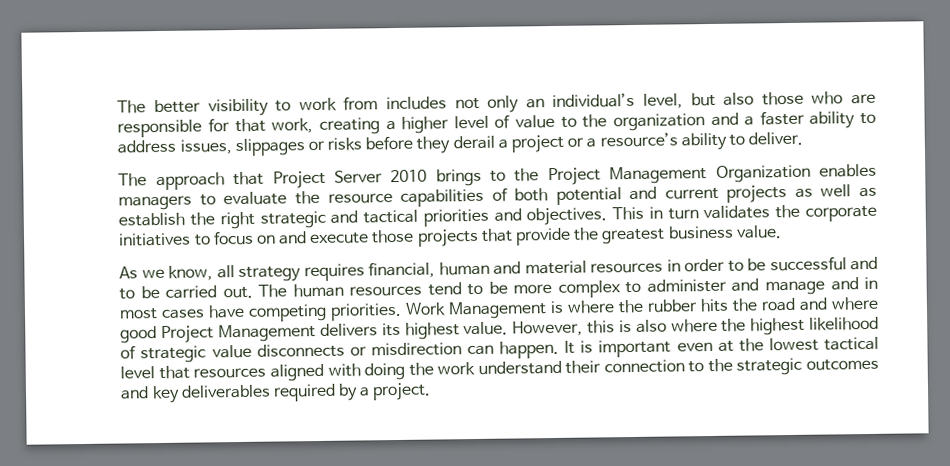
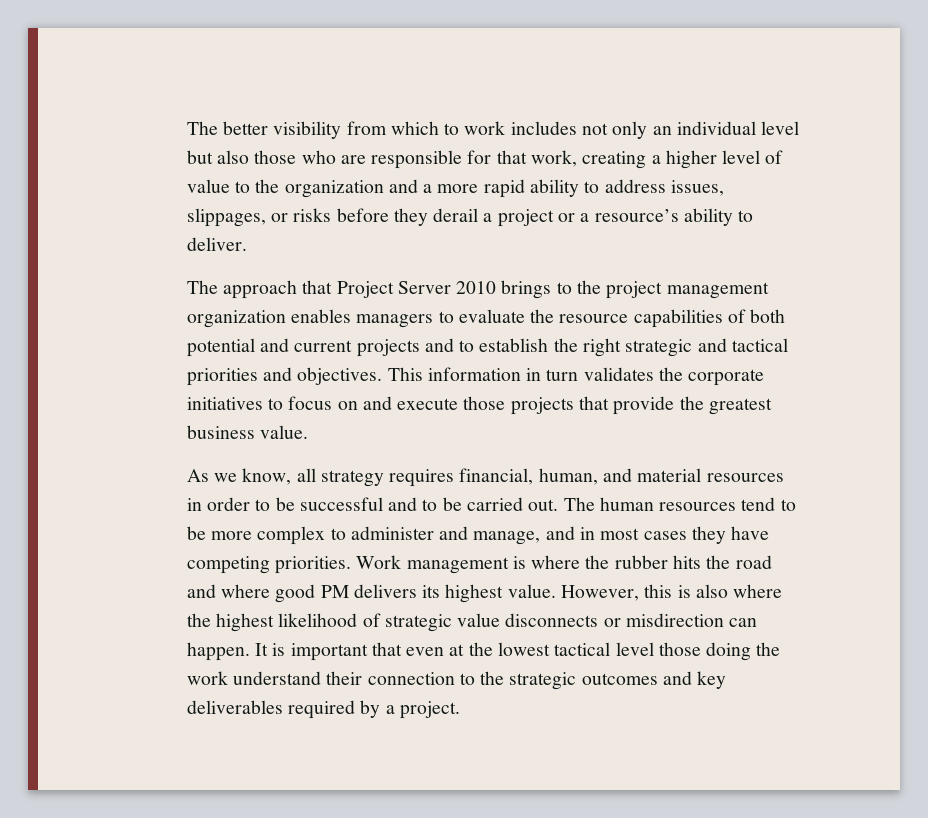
(269, 107) none -> [346,121,439,135] from which
[343,96,379,111] from -> (506, 128) none
[552,92,683,109] individual’s level, -> [676,121,800,135] individual level
[759,110,805,126] faster -> [437,179,525,198] more rapid
[234,138,305,157] slippages -> [186,208,266,227] slippages,
[547,164,811,186] Project Management Organization -> [606,281,769,299] [186,310,286,328] project management organization
[794,184,878,198] as well as -> [424,338,475,352] and to
(645, 213) none -> [427,367,521,381] information
[438,261,490,276] human -> [538,468,598,485] human,
[764,280,825,296] manage -> [473,531,541,545] manage,
(206, 313) none -> [691,526,726,544] they
[448,301,548,320] Management -> [406,557,509,574] management
[161,324,317,344] Project Management -> [320,585,349,598] PM
(672, 348) none -> [371,642,402,656] that
[158,363,361,382] that resources aligned with -> [658,642,701,656] those

